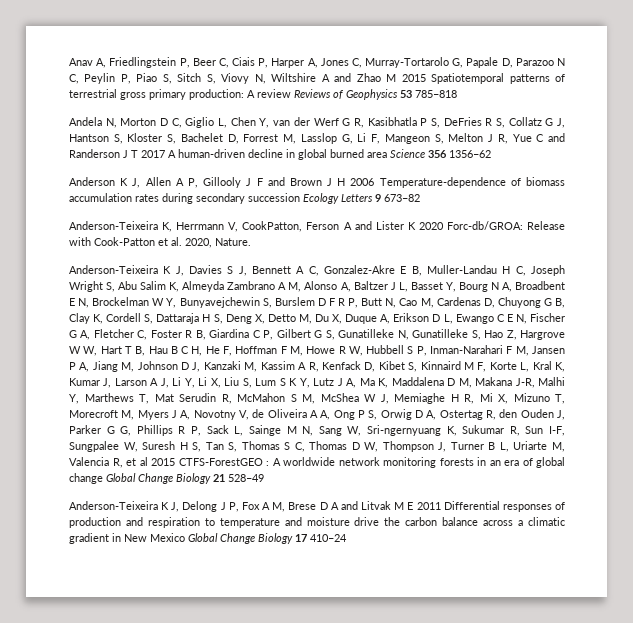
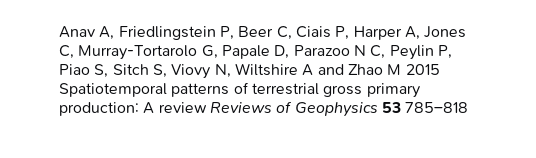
[69,117,566,128] [69,133,566,144] [69,149,491,160] [69,177,565,188] [69,193,420,204] [69,221,565,232] [69,237,251,248] [69,265,565,276] [69,281,565,292] [69,297,566,308] [69,313,565,324] [69,329,565,340] [69,345,565,356] [69,361,566,372] [69,377,566,388] [69,393,565,404] [69,409,565,420] [69,425,565,436] [69,441,565,452] [69,457,565,468] [69,473,264,484] [69,501,565,512] [69,517,565,528] [69,533,347,544] // Andela N, Morton D C, Giglio L, Chen Y, van der Werf G R, Kasibhatla P S, DeFries R S, Collatz G J, Hantson S, Kloster S, Bachelet D, Forrest M, Lasslop G, Li F, Mangeon S, Melton J R, Yue C and Randerson J T 2017 A human-driven decline in global burned area Science 356 1356–62 // Anderson K J, Allen A P, Gillooly J F and Brown J H 2006 Temperature-dependence of biomass accumulation rates during secondary succession Ecology Letters 9 673–82 // Anderson-Teixeira K, Herrmann V, CookPatton, Ferson A and Lister K 2020 Forc-db/GROA: Release with Cook-Patton et al. 2020, Nature. // Anderson-Teixeira K J, Davies S J, Bennett A C, Gonzalez-Akre E B, Muller-Landau H C, Joseph Wright S, Abu Salim K, Almeyda Zambrano A M, Alonso A, Baltzer J L, Basset Y, Bourg N A, Broadbent E N, Brockelman W Y, Bunyavejchewin S, Burslem D F R P, Butt N, Cao M, Cardenas D, Chuyong G B, Clay K, Cordell S, Dattaraja H S, Deng X, Detto M, Du X, Duque A, Erikson D L, Ewango C E N, Fischer G A, Fletcher C, Foster R B, Giardina C P, Gilbert G S, Gunatilleke N, Gunatilleke S, Hao Z, Hargrove W W, Hart T B, Hau B C H, He F, Hoffman F M, Howe R W, Hubbell S P, Inman-Narahari F M, Jansen P A, Jiang M, Johnson D J, Kanzaki M, Kassim A R, Kenfack D, Kibet S, Kinnaird M F, Korte L, Kral K, Kumar J, Larson A J, Li Y, Li X, Liu S, Lum S K Y, Lutz J A, Ma K, Maddalena D M, Makana J-R, Malhi Y, Marthews T, Mat Serudin R, McMahon S M, McShea W J, Memiaghe H R, Mi X, Mizuno T, Morecroft M, Myers J A, Novotny V, de Oliveira A A, Ong P S, Orwig D A, Ostertag R, den Ouden J, Parker G G, Phillips R P, Sack L, Sainge M N, Sang W, Sri-ngernyuang K, Sukumar R, Sun I-F, Sungpalee W, Suresh H S, Tan S, Thomas S C, Thomas D W, Thompson J, Turner B L, Uriarte M, Valencia R, et al 2015 CTFS-ForestGEO : A worldwide network monitoring forests in an era of global change Global Change Biology 21 528–49 // Anderson-Teixeira K J, Delong J P, Fox A M, Brese D A and Litvak M E 2011 Differential responses of production and respiration to temperature and moisture drive the carbon balance across a climatic gradient in New Mexico Global Change Biology 17 410–24 -> (469, 107) none

